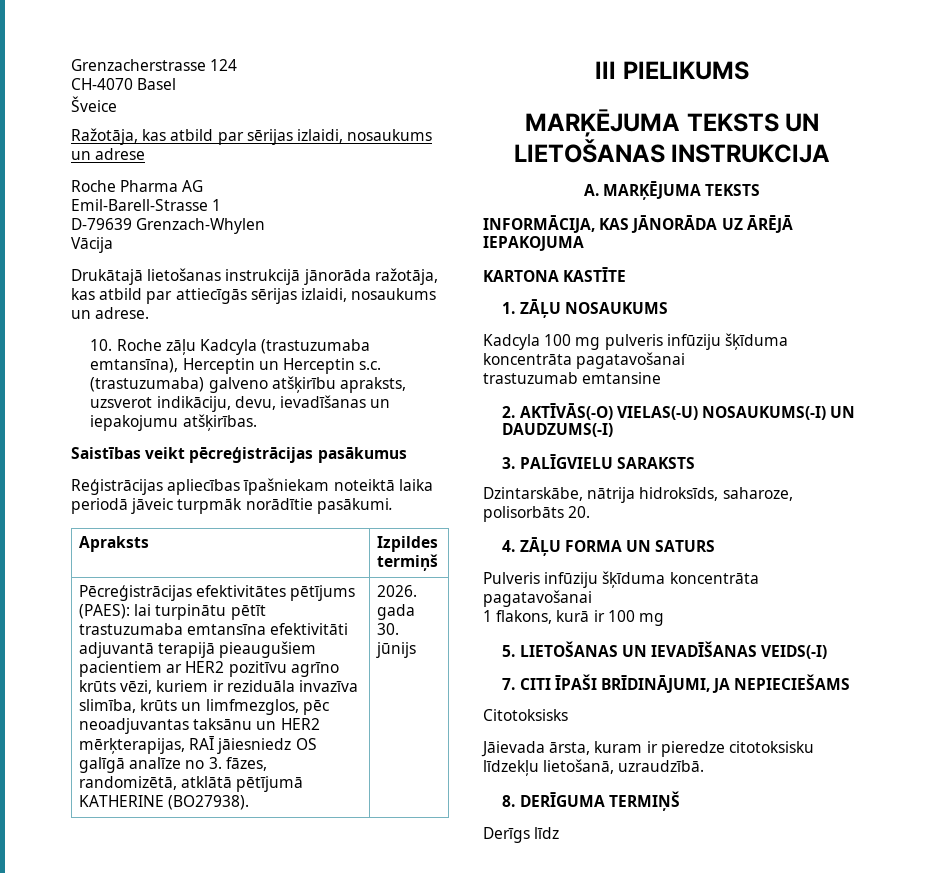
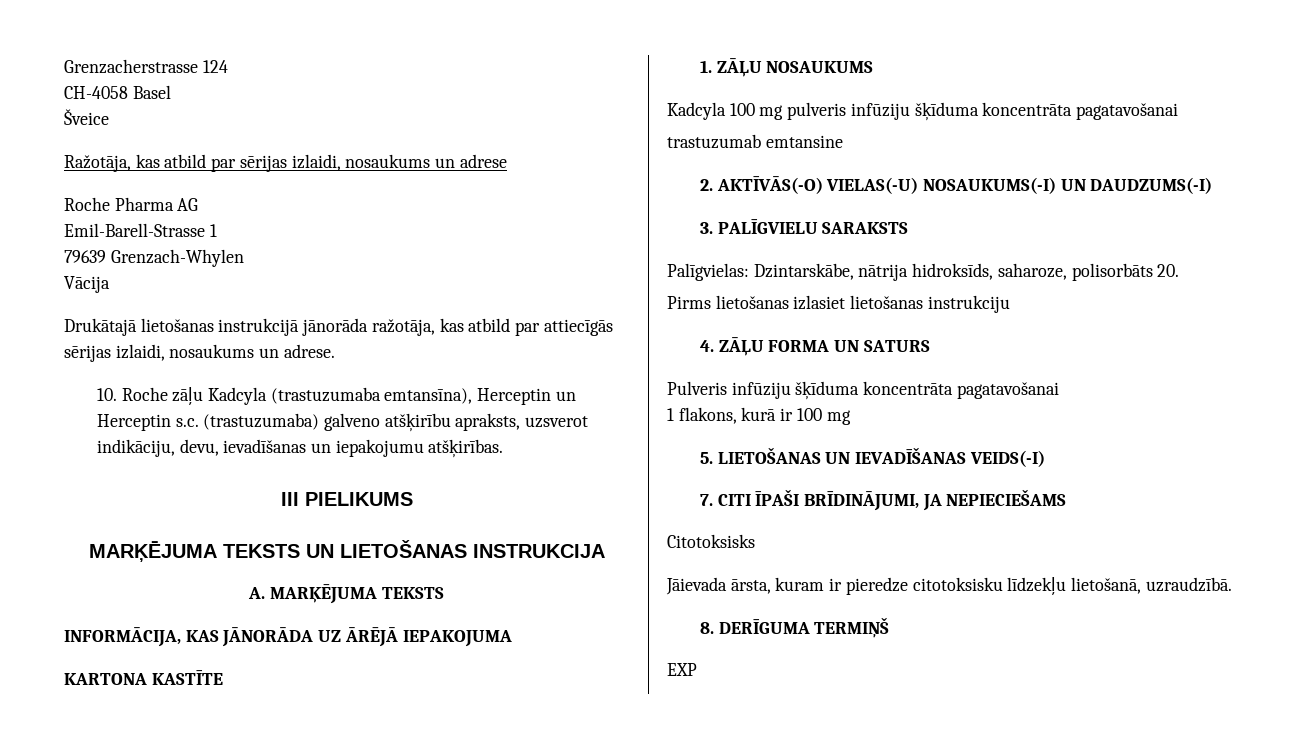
[71,78,133,90] CH-4070 -> [64,86,128,99] CH-4058
[71,218,132,230] D-79639 -> [64,250,106,263] 79639
[71,447,407,463] [71,478,433,495] [71,498,393,514] [78,536,149,552] [376,536,438,552] [376,554,438,571] [78,585,356,601] [78,604,266,620] [78,623,349,635] [78,641,317,658] [78,661,339,677] [78,680,358,694] [78,699,329,715] [78,718,320,734] [78,736,317,754] [78,757,267,773] [78,776,304,792] [78,795,250,810] [376,585,417,597] [376,604,415,620] [376,623,399,635] [375,642,416,658] // Saistības veikt pēcreģistrācijas pasākumus // Reģistrācijas apliecības īpašniekam noteiktā laika periodā jāveic turpmāk norādītie pasākumi. // Apraksts | Izpildes termiņš // Pēcreģistrācijas efektivitātes pētījums (PAES): lai turpinātu pētīt trastuzumaba emtansīna efektivitāti adjuvantā terapijā pieaugušiem pacientiem ar HER2 pozitīvu agrīno krūts vēzi, kuriem ir reziduāla invazīva slimība, krūts un limfmezglos, pēc neoadjuvantas taksānu un HER2 mērķterapijas, RAĪ jāiesniedz OS galīgā analīze no 3. fāzes, randomizētā, atklātā pētījumā KATHERINE (BO27938). | 2026. gada 30. jūnijs -> (504, 448) none
(695, 463) none -> [667,263,749,281] Palīgvielas:
(591, 512) none -> [667,295,1010,313] // Pirms lietošanas izlasiet lietošanas instrukciju
[483,827,560,843] Derīgs līdz -> [667,663,697,676] EXP

